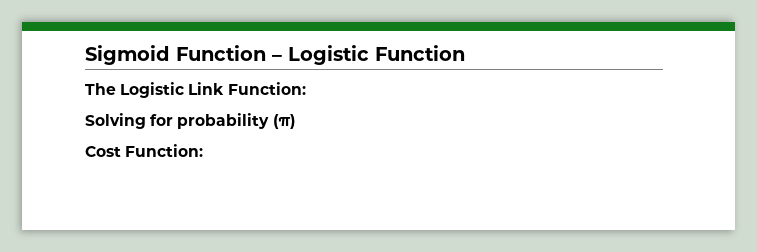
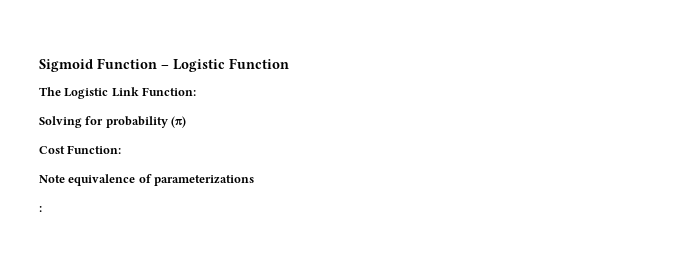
(204, 150) none -> [39,174,255,186] [39,206,42,212] // Note equivalence of parameterizations // :

